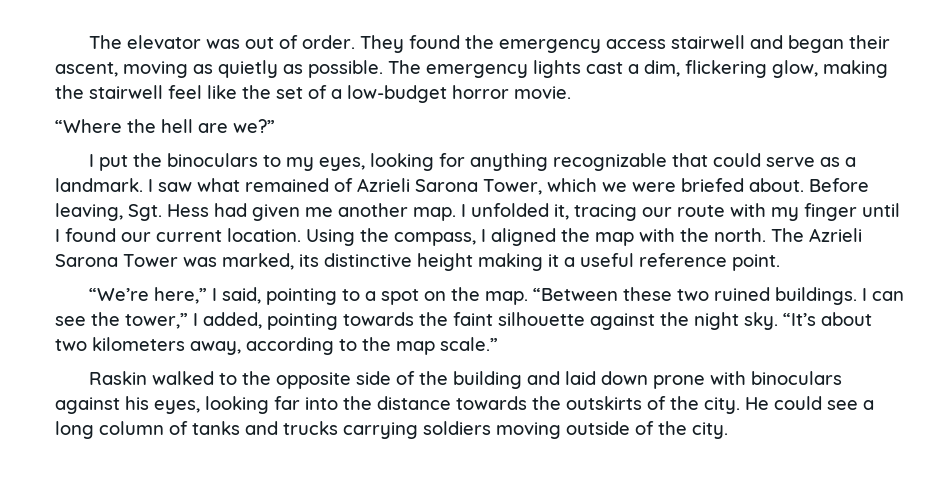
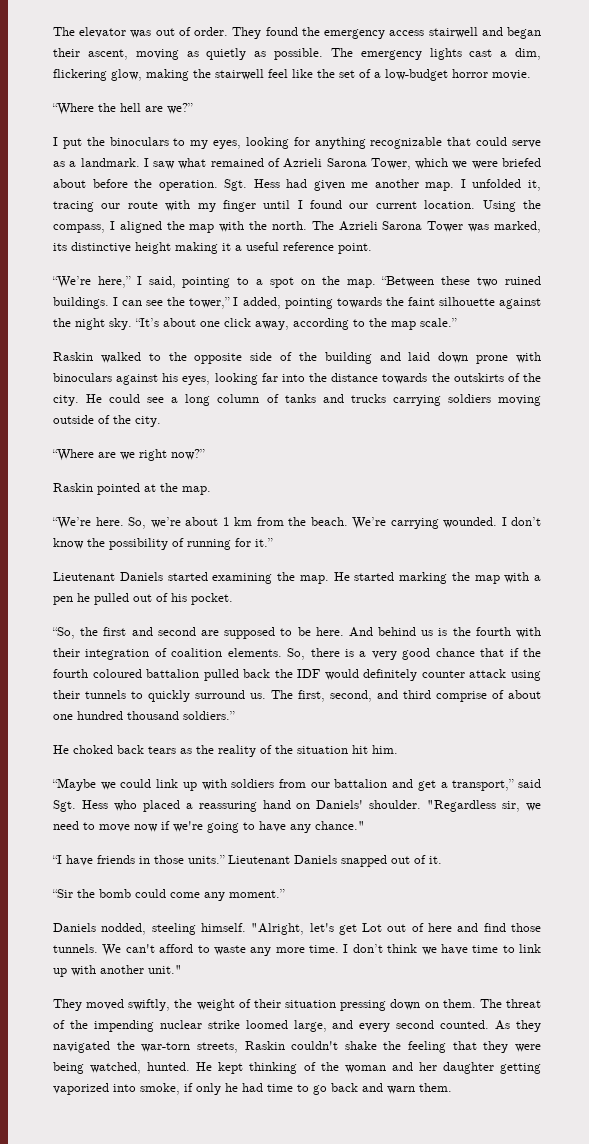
[749,178,869,192] [55,203,123,221] about. Before leaving, -> [53,179,218,191] about before the operation.
[55,337,185,351] two kilometers -> [200,318,251,327] one click
(728, 430) none -> [52,449,205,461] [53,483,211,495] [52,517,541,529] [53,538,273,550] [53,572,541,584] [53,593,233,605] [52,627,541,639] [53,648,542,660] [53,669,541,681] [53,690,541,702] [53,711,235,720] [53,745,398,757] [52,778,541,791] [53,800,541,812] [53,821,365,833] [52,855,442,867] [52,889,285,901] [53,923,542,935] [53,944,541,956] [53,965,182,977] [53,999,541,1011] [53,1020,542,1032] [53,1041,541,1053] [53,1062,541,1074] [53,1083,452,1095] // “Where are we right now?” // Raskin pointed at the map. // “We’re here. So, we’re about 1 km from the beach. We’re carrying wounded. I don’t know the possibility of running for it.” // Lieutenant Daniels started examining the map. He started marking the map with a pen he pulled out of his pocket. // “So, the first and second are supposed to be here. And behind us is the fourth with their integration of coalition elements. So, there is a very good chance that if the fourth coloured battalion pulled back the IDF would definitely counter attack using their tunnels to quickly surround us. The first, second, and third comprise of about one hundred thousand soldiers.” // He choked back tears as the reality of the situation hit him. // “Maybe we could link up with soldiers from our battalion and get a transport,” said Sgt. Hess who placed a reassuring hand on Daniels' shoulder. "Regardless sir, we need to move now if we're going to have any chance." // “I have friends in those units.” Lieutenant Daniels snapped out of it. // “Sir the bomb could come any moment.” // Daniels nodded, steeling himself. "Alright, let's get Lot out of here and find those tunnels. We can't afford to waste any more time. I don’t think we have time to link up with another unit." // They moved swiftly, the weight of their situation pressing down on them. The threat of the impending nuclear strike loomed large, and every second counted. As they navigated the war-torn streets, Raskin couldn't shake the feeling that they were being watched, hunted. He kept thinking of the woman and her daughter getting vaporized into smoke, if only he had time to go back and warn them.

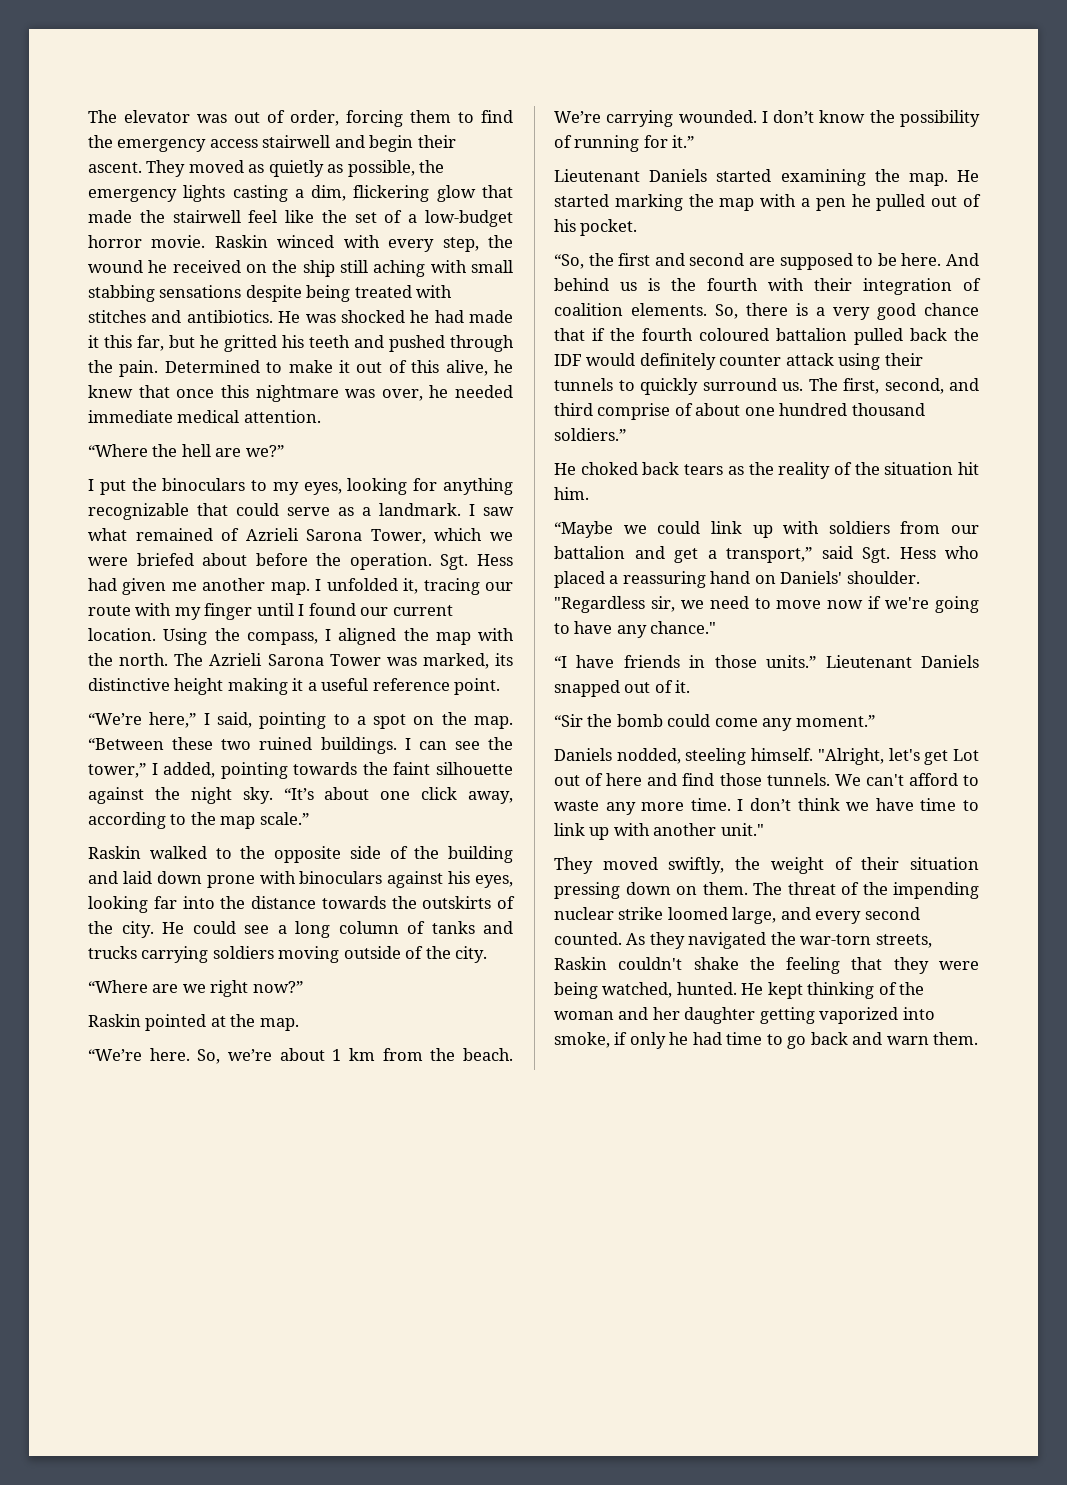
[194,27,298,39] order. They found -> [290,110,513,127] order, forcing them to find
[506,27,541,39] [53,48,179,60] began their ascent, moving -> [369,135,456,152] [88,160,244,177] begin their ascent. They moved
[274,48,353,60] possible. The -> [347,160,445,177] possible, the
[469,49,493,57] cast -> [232,185,288,202] casting
[111,69,189,81] glow, making -> [436,185,513,202] [88,210,132,223] glow that made
(531, 75) none -> [214,235,513,252] [88,260,513,277] [88,285,453,302] [88,310,513,323] [88,335,514,352] [88,360,513,377] [88,385,513,402] [88,410,321,423] Raskin winced with every step, the wound he received on the ship still aching with small stabbing sensations despite being treated with stitches and antibiotics. He was shocked he had made it this far, but he gritted his teeth and pushed through the pain. Determined to make it out of this alive, he knew that once this nightmare was over, he needed immediate medical attention.

